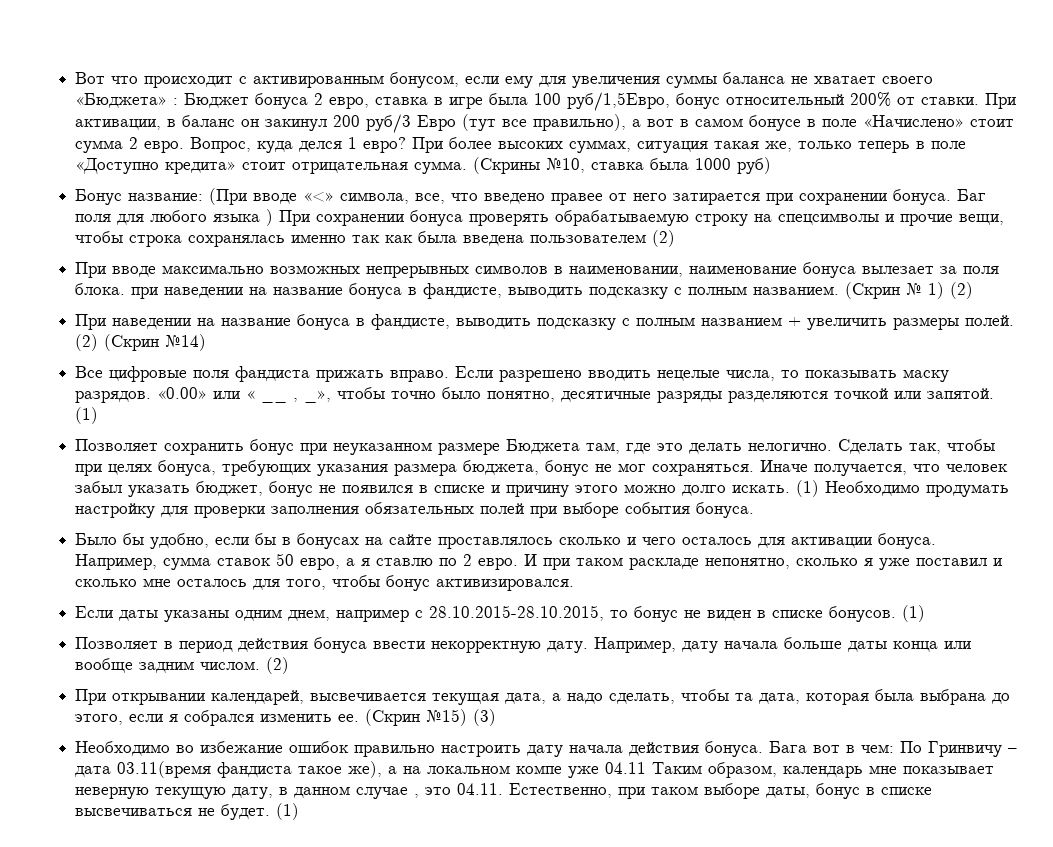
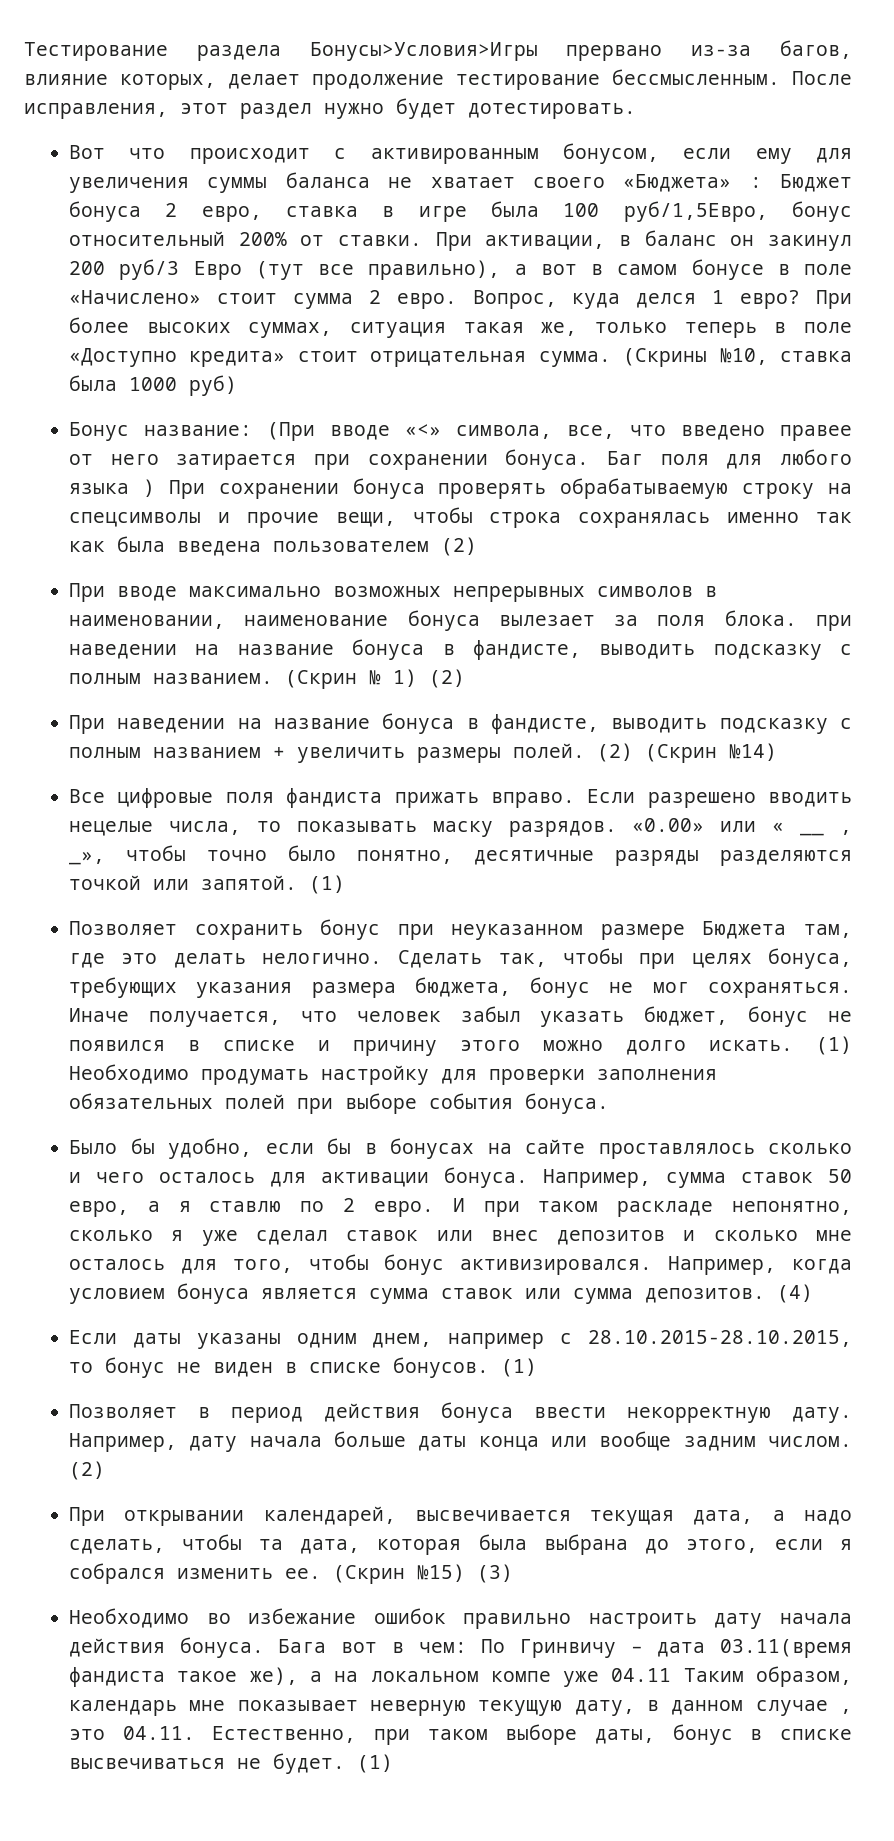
(74, 78) none -> [24,40,852,61] [24,69,852,90] [24,98,636,119] Тестирование раздела Бонусы>Условия>Игры прервано из-за багов, влияние которых, делает продолжение тестирование бессмысленным. После исправления, этот раздел нужно будет дотестировать. //
[915,558,987,566] поставил -> [255,1230,666,1245] сделал ставок или внес депозитов
(574, 585) none -> [668,1256,852,1275] [69,1283,814,1304] Например, когда условием бонуса является сумма ставок или сумма депозитов. (4)

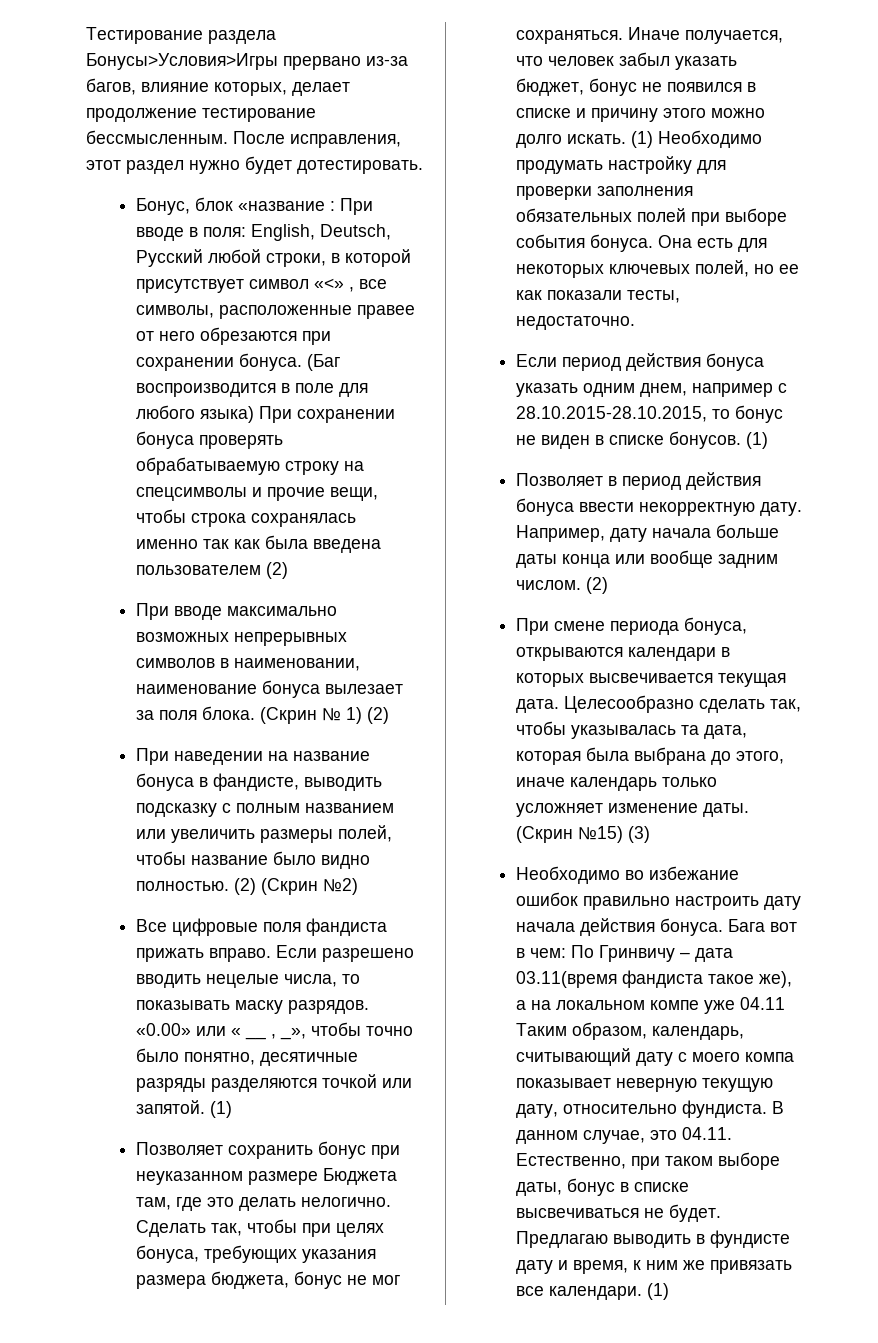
[69,143,852,164] [69,172,852,193] [69,201,852,222] [69,230,853,251] [69,259,852,280] [69,290,852,309] [69,317,853,338] [69,348,852,367] [69,375,238,396] [69,422,766,441] Вот что происходит с активированным бонусом, если ему для увеличения суммы баланса не хватает своего «Бюджета» : Бюджет бонуса 2 евро, ставка в игре была 100 руб/1,5Евро, бонус относительный 200% от ставки. При активации, в баланс он закинул 200 руб/3 Евро (тут все правильно), а вот в самом бонусе в поле «Начислено» стоит сумма 2 евро. Вопрос, куда делся 1 евро? При более высоких суммах, ситуация такая же, только теперь в поле «Доступно кредита» стоит отрицательная сумма. (Скрины №10, ставка была 1000 руб) // Бонус название: (При вводе «<» символа, все, что введено -> [136,197,374,215] [136,224,392,241] [136,249,412,267] [136,278,388,293] [136,305,353,319] Бонус, блок «название : При вводе в поля: English, Deutsch, Русский любой строки, в которой присутствует символ «<» , все символы, расположенные
[176,454,297,470] затирается -> [200,327,298,345] обрезаются
[607,449,853,469] [69,479,155,497] Баг поля для любого языка ) -> [307,354,341,371] [136,383,369,397] [136,405,255,423] (Баг воспроизводится в поле для любого языка)
[816,615,852,631] [69,639,852,660] [69,673,274,684] при наведении на название бонуса в фандисте, выводить подсказку с полным названием. -> (256, 713) none
[273,747,286,758] + -> [136,829,167,839] или
[513,743,586,758] полей. -> [338,825,393,842] [136,851,371,869] [136,881,230,891] полей, чтобы название было видно полностью.
[729,743,778,761] №14) -> [323,878,359,895] №2)
[69,1138,853,1159] [69,1167,852,1188] [69,1198,852,1217] [69,1230,852,1246] [69,1254,852,1275] [69,1283,814,1304] [69,1330,281,1349] // Было бы удобно, если бы в бонусах на сайте проставлялось сколько и чего осталось для активации бонуса. Например, сумма ставок 50 евро, а я ставлю по 2 евро. И при таком раскладе непонятно, сколько я уже сделал ставок или внес депозитов и сколько мне осталось для того, чтобы бонус активизировался. Например, когда условием бонуса является сумма ставок или сумма депозитов. (4) // Если даты указаны -> [658,235,768,252] [516,260,800,278] [516,290,681,303] [516,316,636,330] [516,353,765,371] [516,383,579,397] Она есть для некоторых ключевых полей, но ее как показали тесты, недостаточно. // Если период действия бонуса указать
[124,1506,852,1526] [69,1534,243,1554] открывании календарей, высвечивается текущая дата, а надо сделать, чтобы -> [554,617,748,635] [516,647,731,661] [516,673,787,687] [516,695,802,713] [516,721,677,739] смене периода бонуса, открываются календари в которых высвечивается текущая дата. Целесообразно сделать так, чтобы указывалась
[774,1539,853,1550] [69,1563,322,1584] если я собрался изменить ее. -> [516,777,718,791] [516,803,750,817] иначе календарь только усложняет изменение даты.
[69,1700,852,1716] календарь мне показывает неверную текущую дату, в данном случае , -> [652,1026,745,1040] [516,1048,795,1066] [516,1078,774,1092] [516,1100,785,1118] [516,1130,646,1144] календарь, считывающий дату с моего компа показывает неверную текущую дату, относительно фундиста. В данном случае,
(346, 1763) none -> [516,1230,791,1248] [516,1260,793,1274] [516,1286,643,1300] Предлагаю выводить в фундисте дату и время, к ним же привязать все календари.

